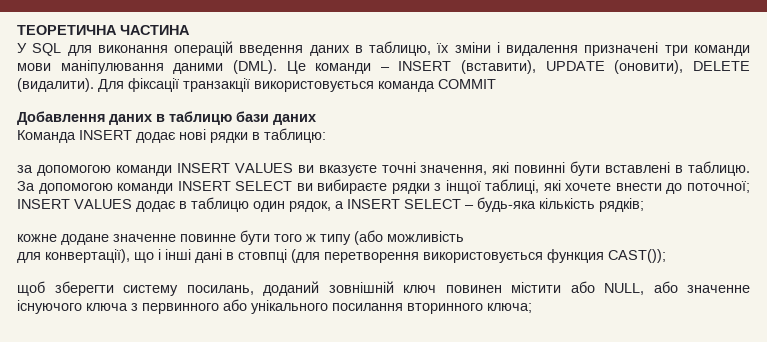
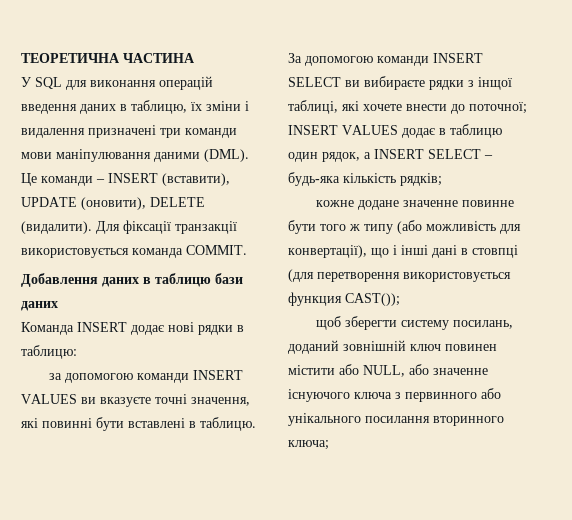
[438,79,496,89] COMMIT -> [186,245,247,255] COMMIT.
(464, 236) // -> (496, 226) none

